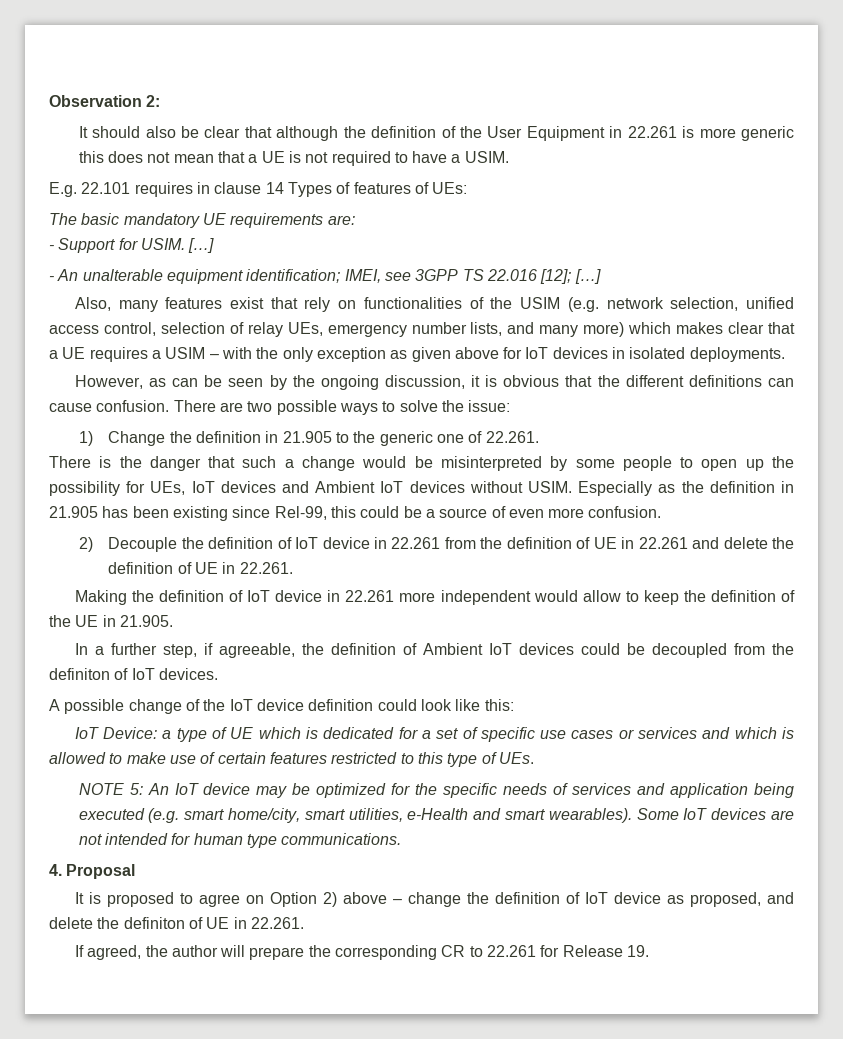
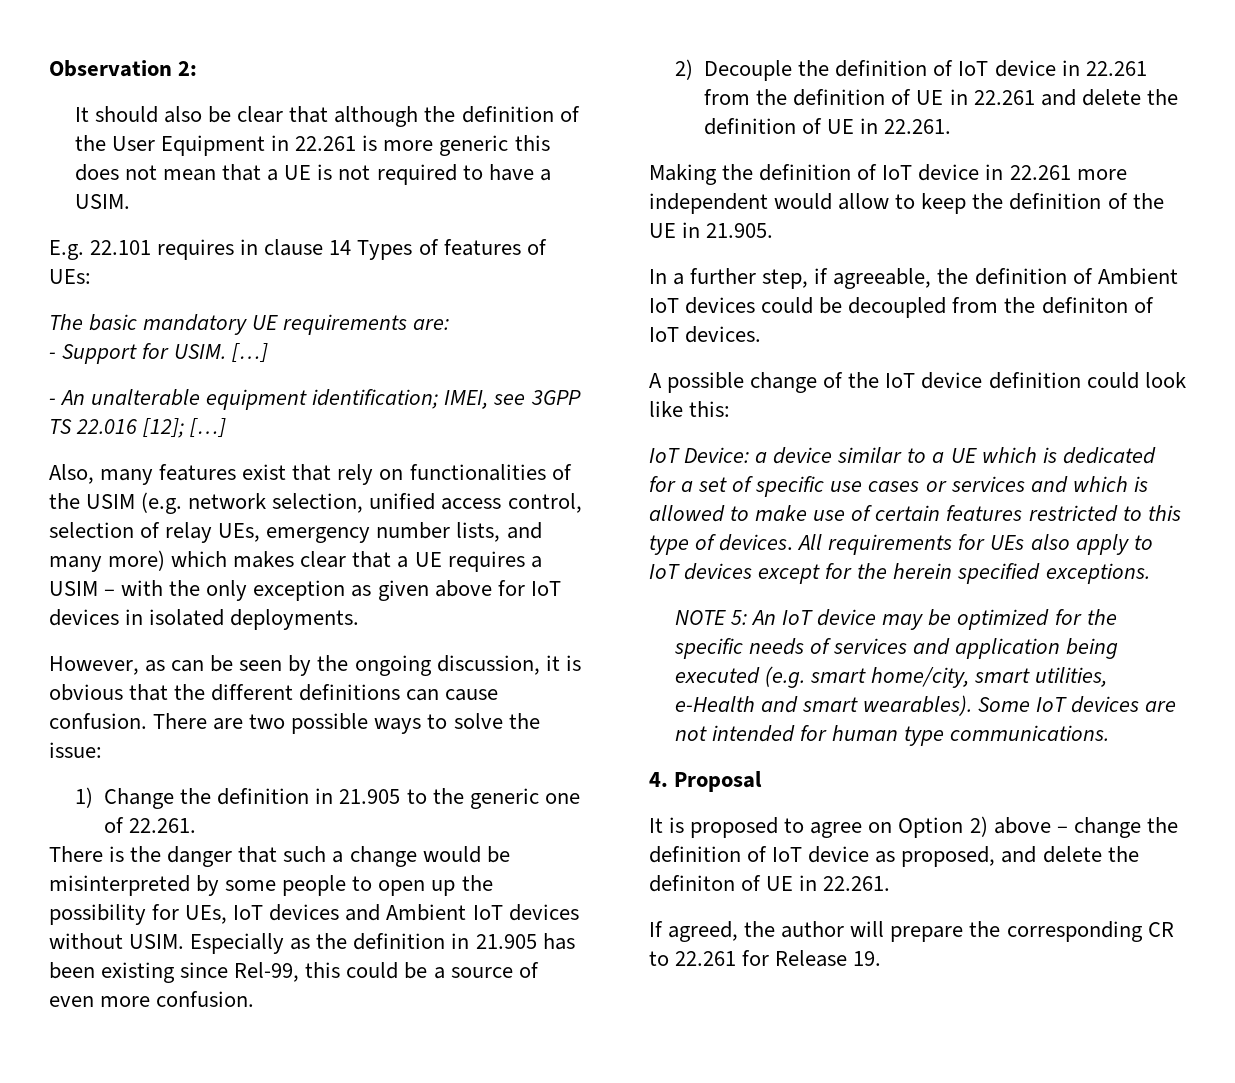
[176,727,228,742] type of -> [773,447,945,464] device similar to a
[498,752,534,764] UEs. -> [719,534,1153,555] [649,563,1150,584] devices. All requirements for UEs also apply to IoT devices except for the herein specified exceptions.

